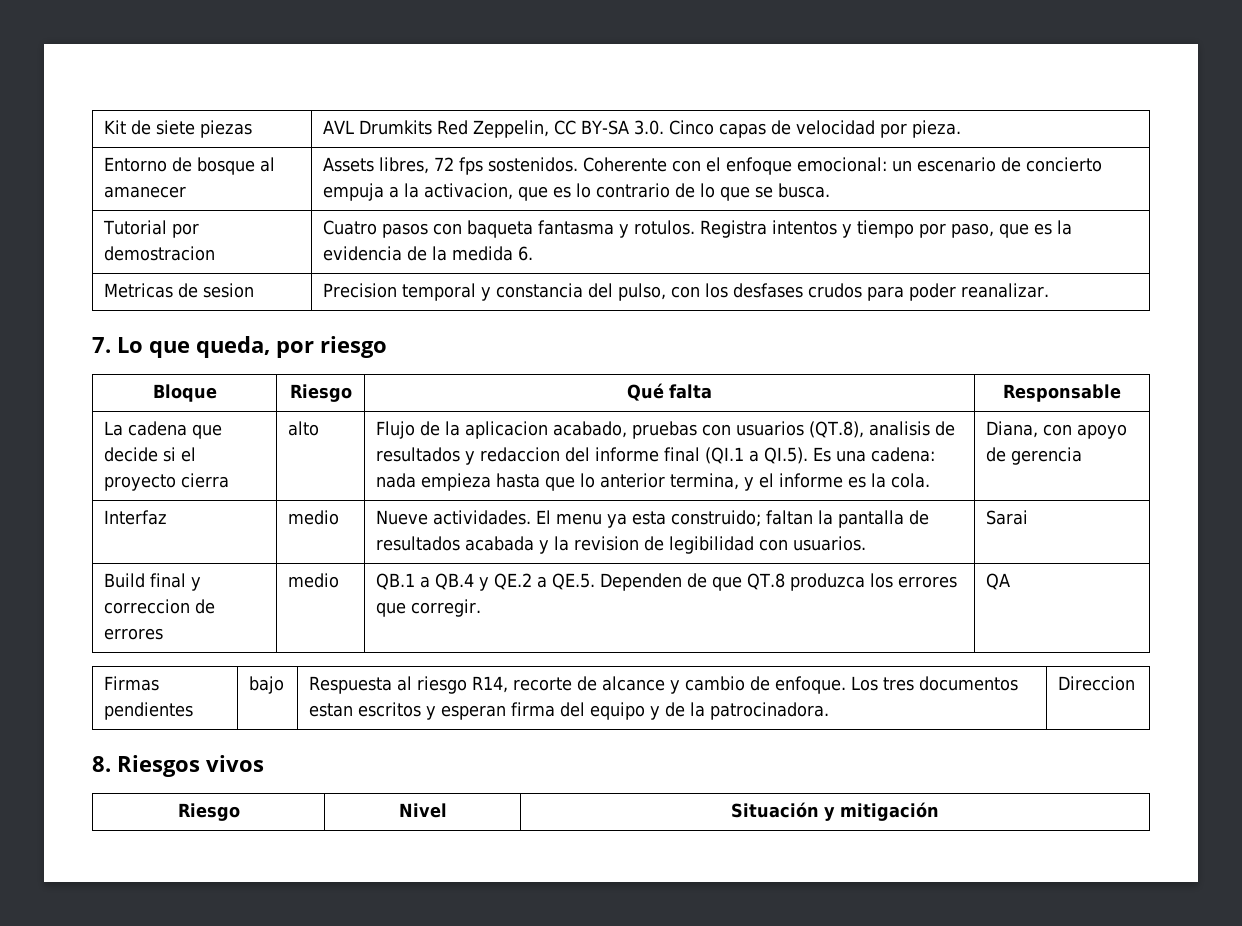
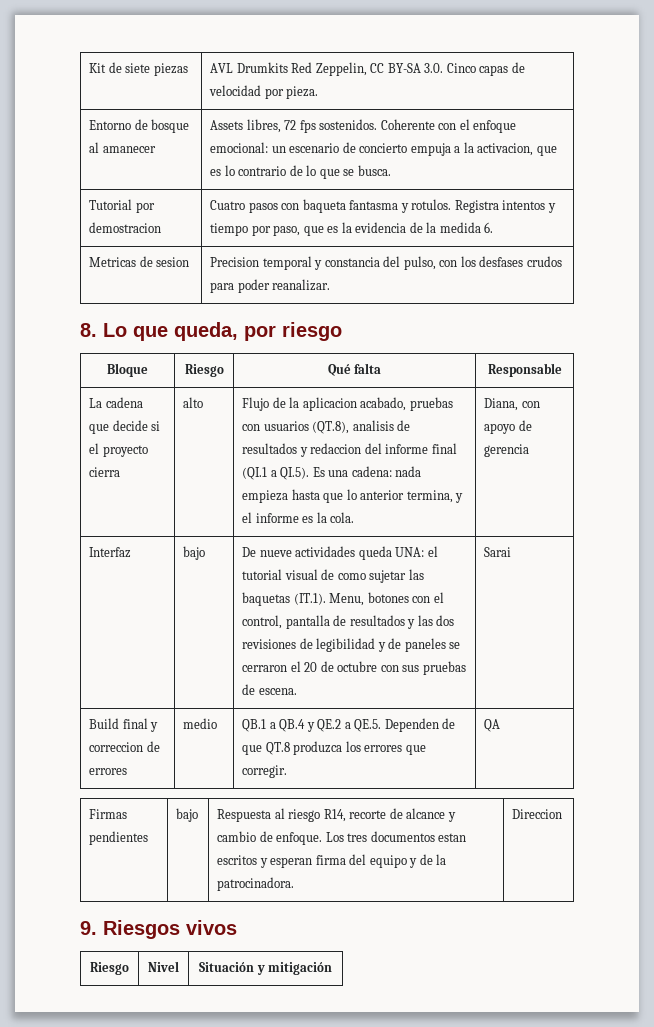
[92,337,111,353] 7. -> [80,323,97,337] 8.
[288,510,340,525] [376,510,930,528] [376,536,867,554] medio | Nueve actividades. El menu ya esta construido; faltan la pantalla de resultados acabada y la revision de legibilidad con usuarios. -> [183,546,206,560] [242,546,438,560] [242,569,424,583] [242,592,444,606] [242,615,455,629] [242,638,461,652] [242,661,466,675] [242,684,297,695] bajo | De nueve actividades queda UNA: el tutorial visual de como sujetar las baquetas (IT.1). Menu, botones con el control, pantalla de resultados y las dos revisiones de legibilidad y de paneles se cerraron el 20 de octubre con sus pruebas de escena.
[92,756,111,772] 8. -> [80,921,97,935] 9.

